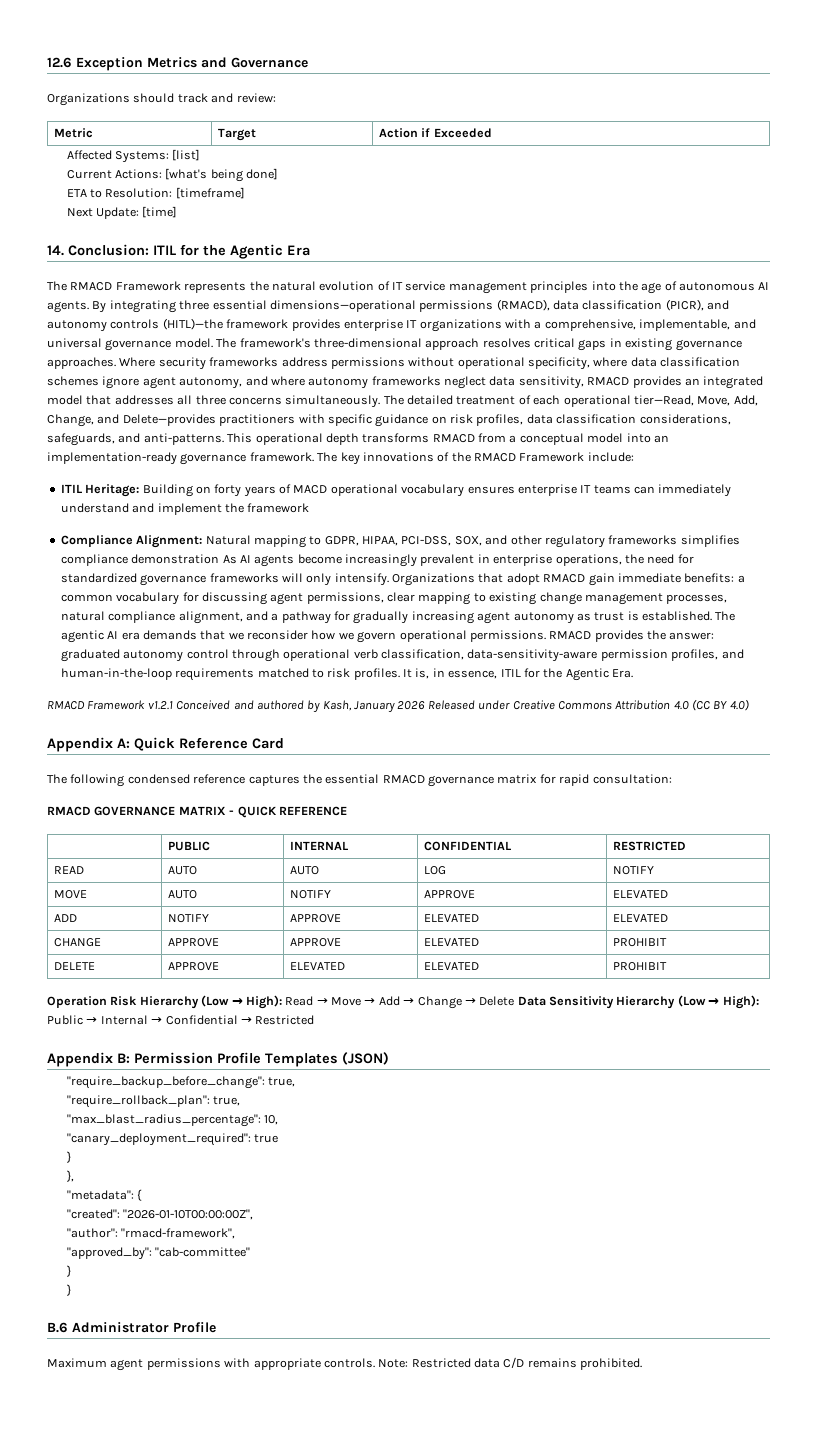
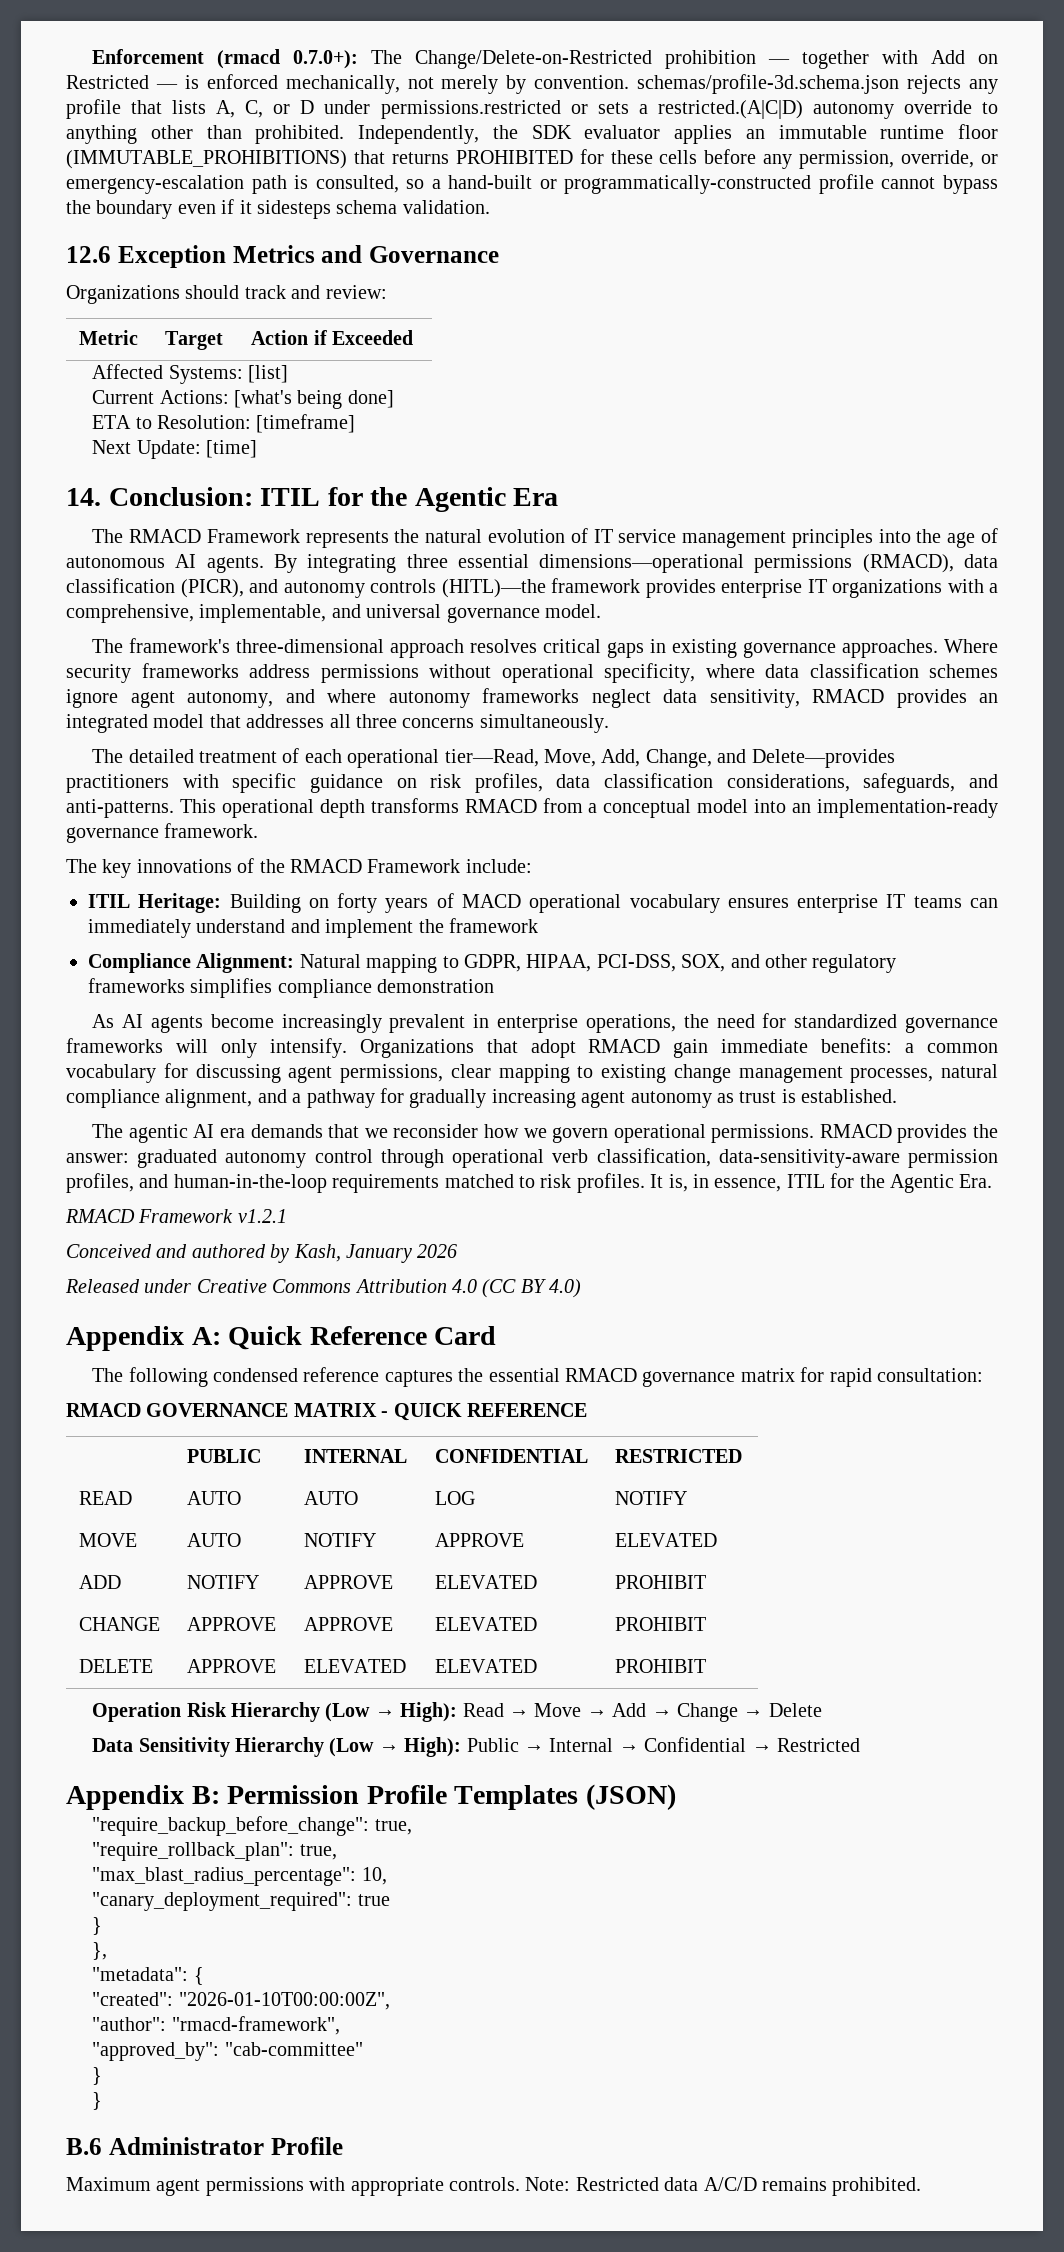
(47, 62) none -> [92,49,998,69] [66,74,998,94] [66,99,999,119] [66,124,998,144] [66,149,998,169] [66,174,998,194] [66,199,490,219] Enforcement (rmacd 0.7.0+): The Change/Delete-on-Restricted prohibition — together with Add on Restricted — is enforced mechanically, not merely by convention. schemas/profile-3d.schema.json rejects any profile that lists A, C, or D under permissions.restricted or sets a restricted.(A|C|D) autonomy override to anything other than prohibited. Independently, the SDK evaluator applies an immutable runtime floor (IMMUTABLE_PROHIBITIONS) that returns PROHIBITED for these cells before any permission, override, or emergency-escalation path is consulted, so a hand-built or programmatically-constructed profile cannot bypass the boundary even if it sidesteps schema validation. //
(213, 343) none -> (601, 611) //
(381, 401) none -> (609, 723) //
(314, 457) none -> (259, 830) //
(220, 559) none -> (495, 986) //
(712, 616) none -> (898, 1096) //
(173, 705) none -> (287, 1216) //
(426, 705) none -> (458, 1251) //
[612,914,668,922] ELEVATED -> [615,1575,707,1589] PROHIBIT
(515, 1001) none -> (822, 1710) //
[503,1357,525,1368] C/D -> [703,2177,757,2191] A/C/D

